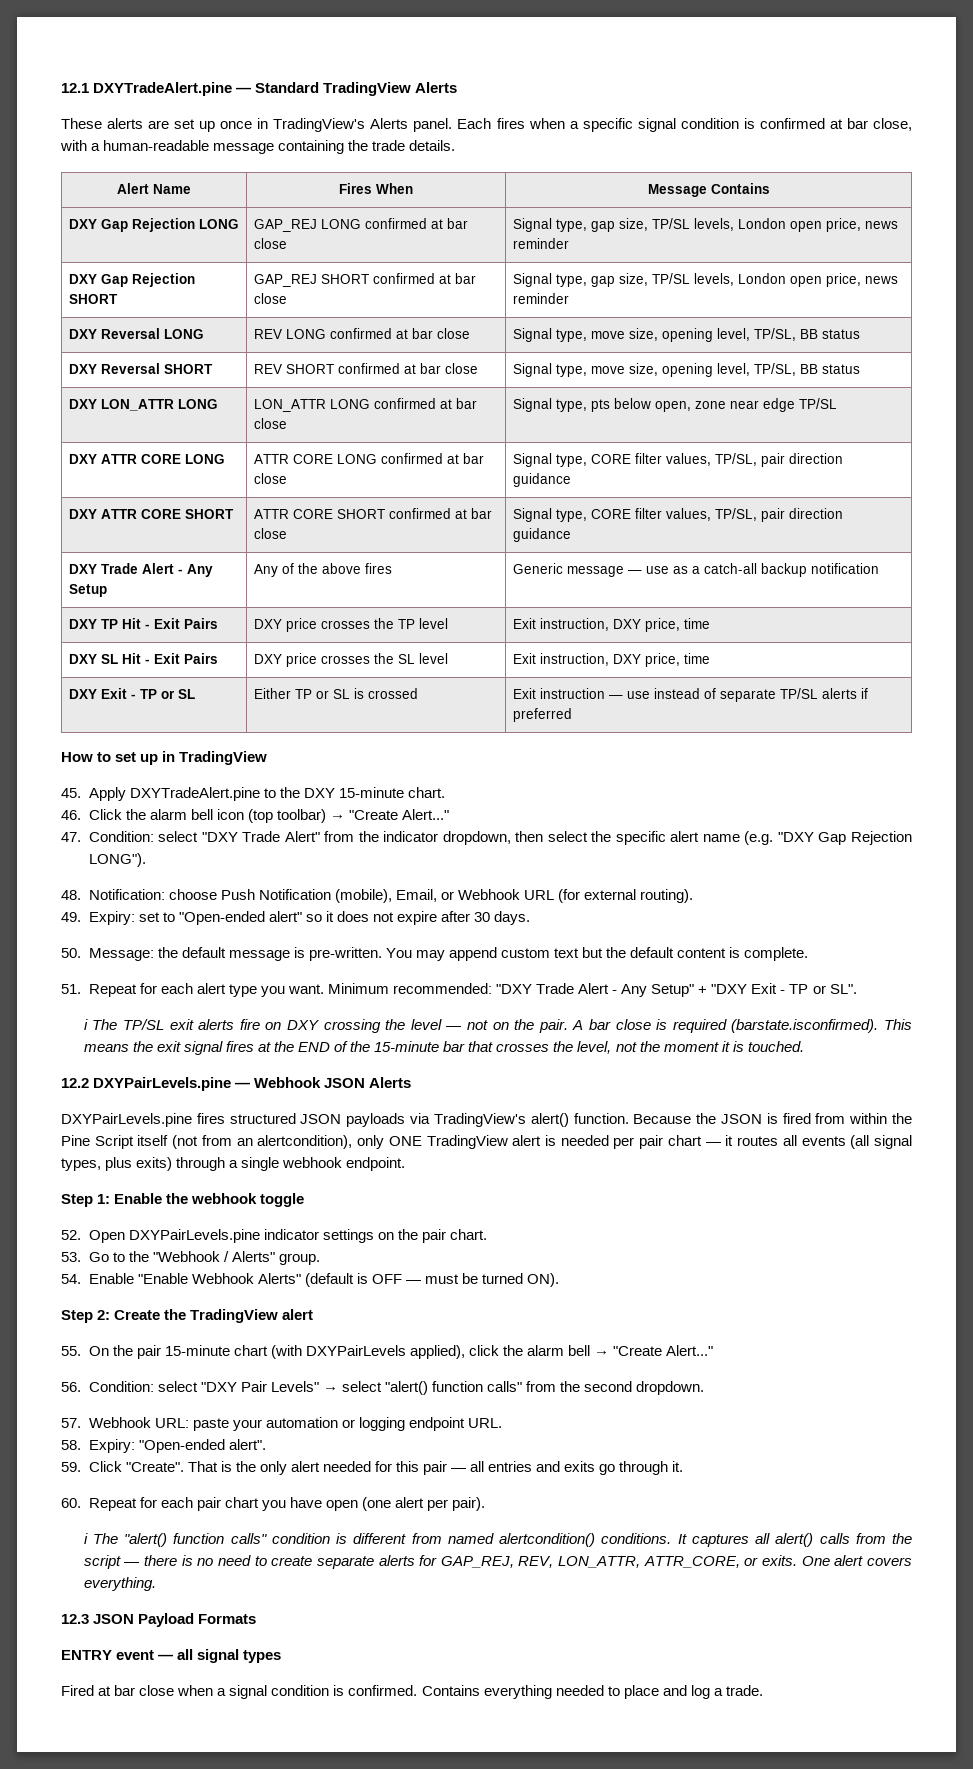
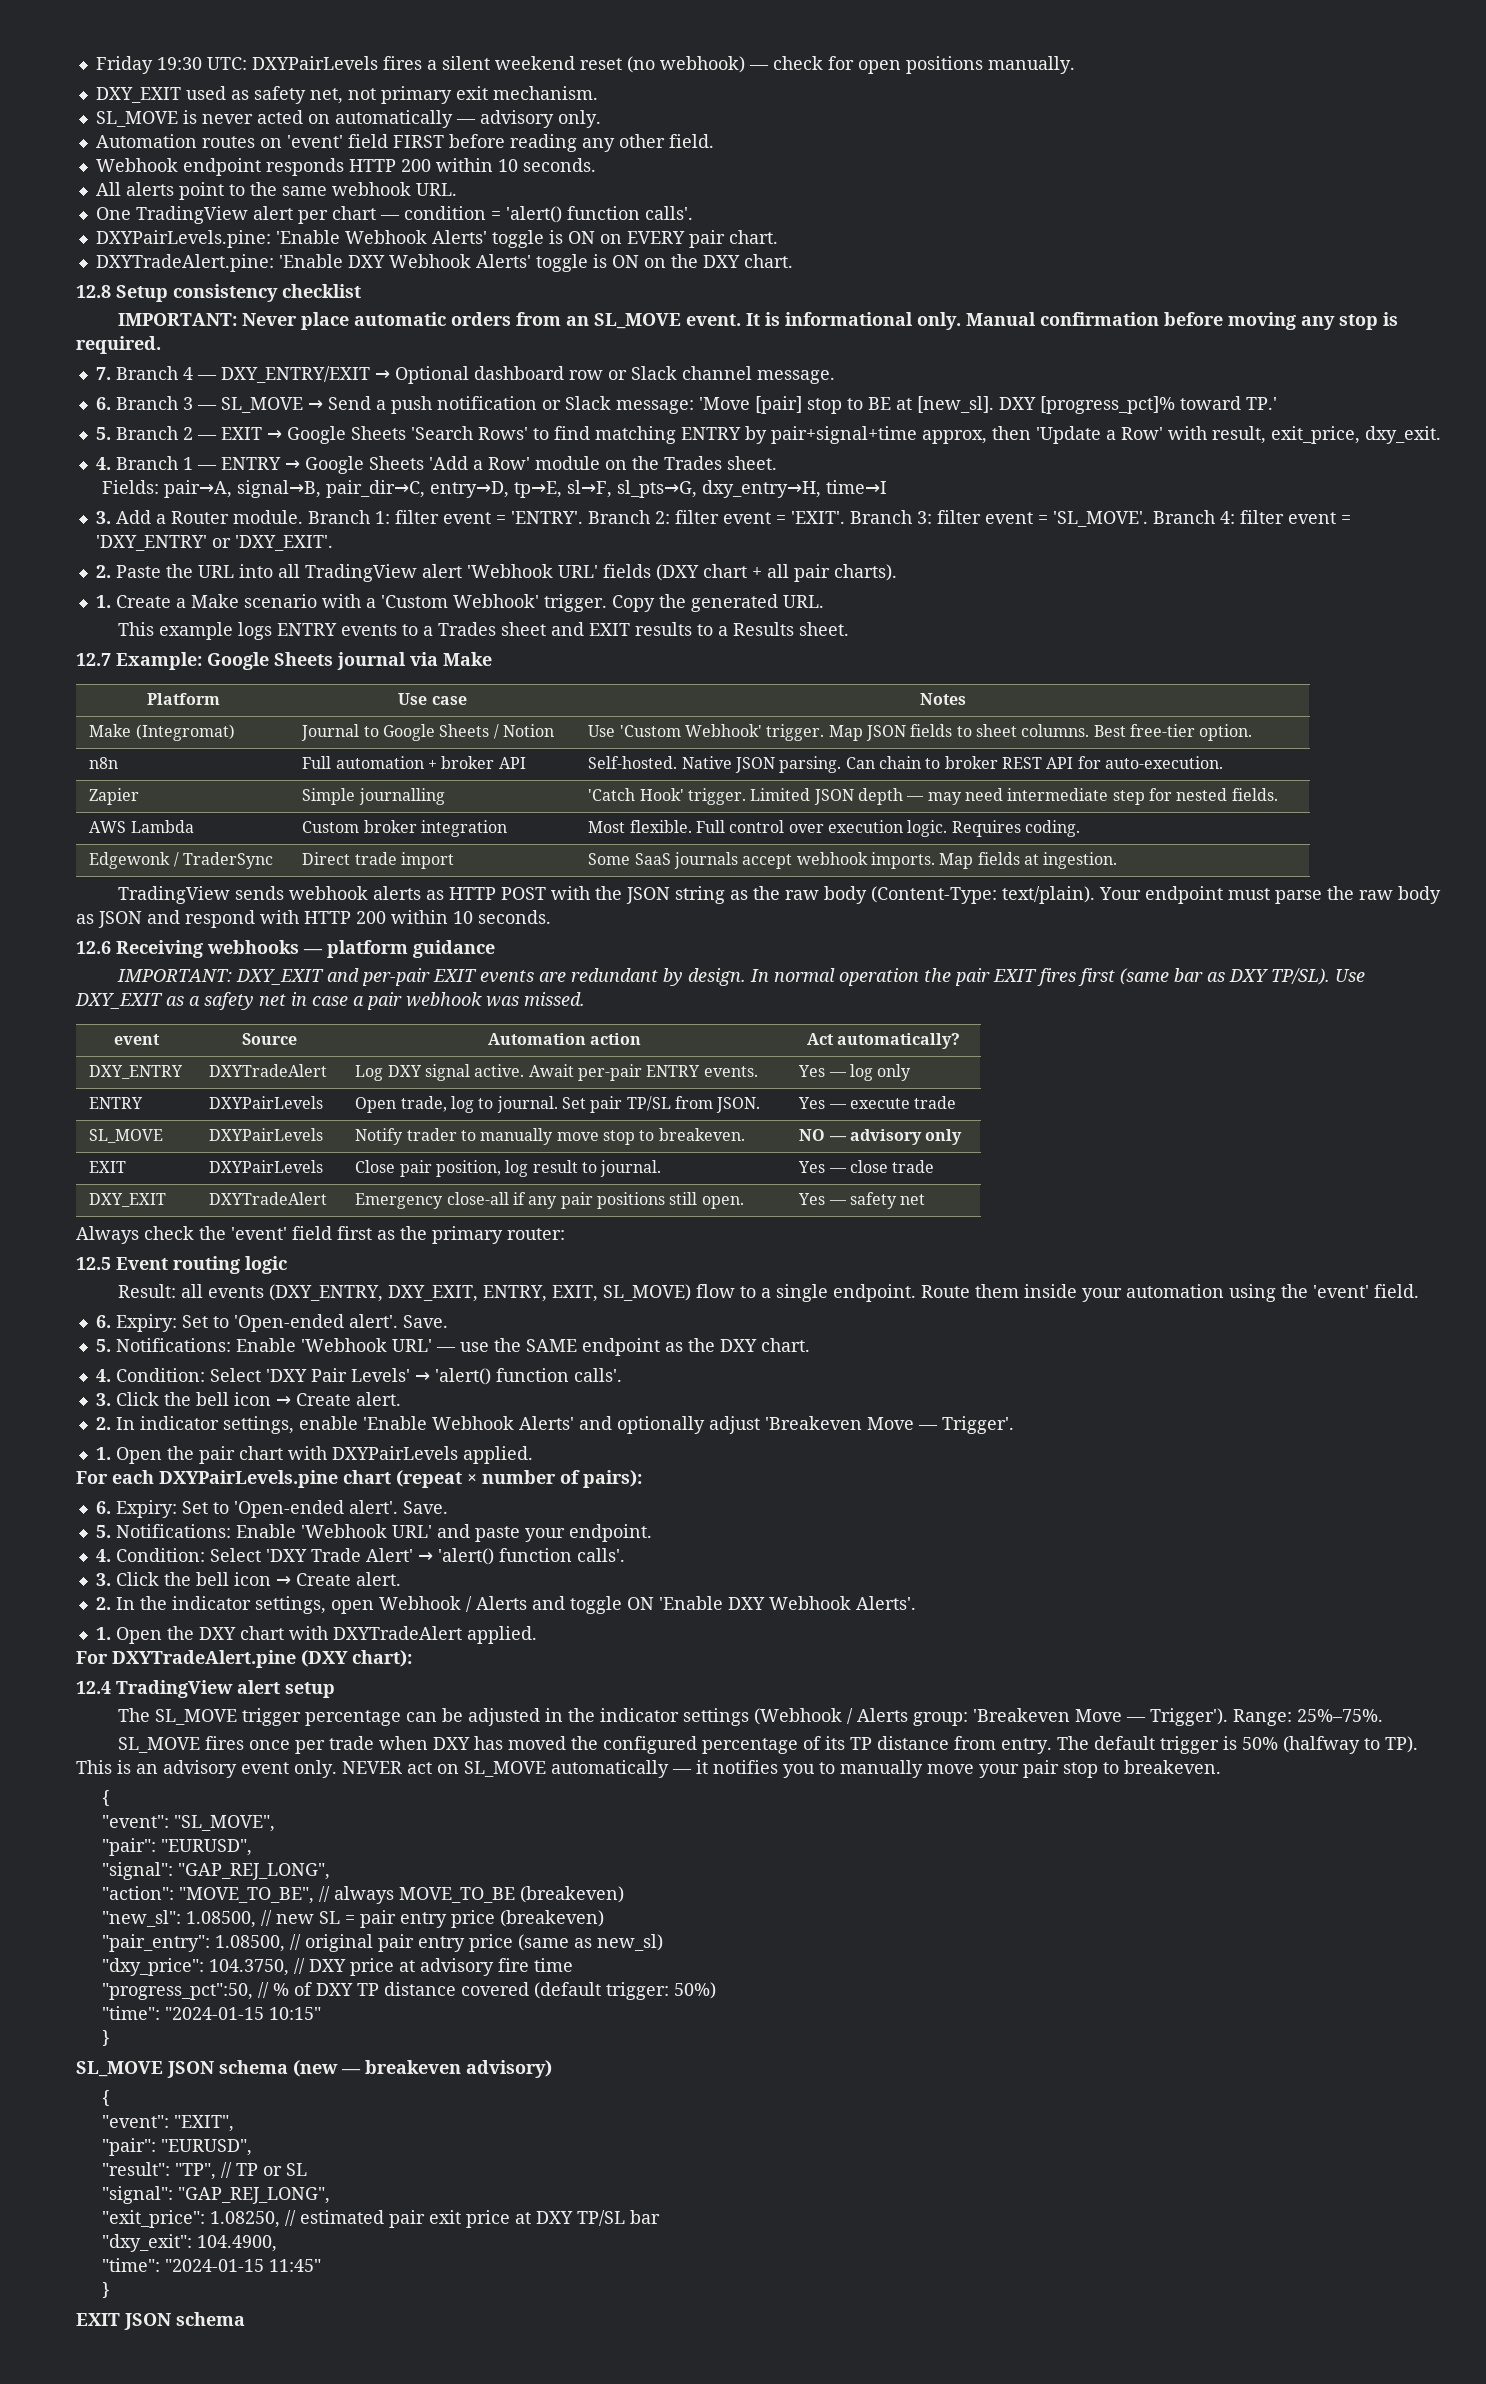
[61,82,458,96] [61,118,912,132] [60,140,456,154] [117,183,191,194] [339,183,413,194] [647,183,770,197] [68,218,239,232] [253,218,468,232] [253,238,287,249] [512,218,898,232] [512,238,569,249] [68,273,195,287] [68,294,118,304] [253,273,476,287] [253,293,287,304] [512,273,898,287] [512,293,569,304] [68,328,204,339] [253,328,470,339] [512,328,860,342] [68,363,213,374] [253,363,478,374] [512,363,860,377] [68,399,218,411] [253,398,477,412] [253,418,287,429] [512,398,837,412] [68,454,225,464] [253,453,484,464] [253,473,287,484] [512,453,843,467] [512,473,571,487] [68,509,234,519] [253,508,492,519] [253,528,287,539] [512,508,843,522] [512,528,571,542] [68,563,213,577] [68,584,107,597] [253,563,392,577] [512,563,879,577] [68,618,218,629] [253,618,448,632] [512,618,710,632] [68,653,218,664] [253,653,448,667] [512,653,710,667] [68,688,195,699] [253,688,418,699] [512,688,868,702] [512,708,572,722] [61,751,268,765] [61,787,445,801] [61,809,449,823] [61,831,913,845] [88,853,146,867] [61,889,694,903] [61,911,531,925] [61,947,809,961] [61,983,857,997] [83,1019,912,1033] [83,1041,804,1055] [61,1077,412,1091] [61,1113,912,1127] [61,1135,913,1149] [61,1157,406,1171] [61,1193,305,1207] [61,1229,487,1243] [61,1251,320,1265] [61,1273,560,1287] [61,1309,314,1323] [61,1345,714,1359] [61,1381,705,1395] [61,1417,502,1431] [61,1439,266,1453] [61,1461,684,1475] [61,1497,486,1511] [83,1533,913,1547] [83,1555,913,1569] [83,1577,156,1591] [61,1613,257,1627] [61,1649,282,1663] [61,1685,763,1699] 12.1 DXYTradeAlert.pine — Standard TradingView Alerts // These alerts are set up once in TradingView's Alerts panel. Each fires when a specific signal condition is confirmed at bar close, with a human-readable message containing the trade details. // Alert Name | Fires When | Message Contains // DXY Gap Rejection LONG | GAP_REJ LONG confirmed at bar close | Signal type, gap size, TP/SL levels, London open price, news reminder // DXY Gap Rejection SHORT | GAP_REJ SHORT confirmed at bar close | Signal type, gap size, TP/SL levels, London open price, news reminder // DXY Reversal LONG | REV LONG confirmed at bar close | Signal type, move size, opening level, TP/SL, BB status // DXY Reversal SHORT | REV SHORT confirmed at bar close | Signal type, move size, opening level, TP/SL, BB status // DXY LON_ATTR LONG | LON_ATTR LONG confirmed at bar close | Signal type, pts below open, zone near edge TP/SL // DXY ATTR CORE LONG | ATTR CORE LONG confirmed at bar close | Signal type, CORE filter values, TP/SL, pair direction guidance // DXY ATTR CORE SHORT | ATTR CORE SHORT confirmed at bar close | Signal type, CORE filter values, TP/SL, pair direction guidance // DXY Trade Alert - Any Setup | Any of the above fires | Generic message — use as a catch-all backup notification // DXY TP Hit - Exit Pairs | DXY price crosses the TP level | Exit instruction, DXY price, time // DXY SL Hit - Exit Pairs | DXY price crosses the SL level | Exit instruction, DXY price, time // DXY Exit - TP or SL | Either TP or SL is crossed | Exit instruction — use instead of separate TP/SL alerts if preferred // How to set up in TradingView // 45. Apply DXYTradeAlert.pine to the DXY 15-minute chart. // 46. Click the alarm bell icon (top toolbar) → "Create Alert..." // 47. Condition: select "DXY Trade Alert" from the indicator dropdown, then select the specific alert name (e.g. "DXY Gap Rejection LONG"). // 48. Notification: choose Push Notification (mobile), Email, or Webhook URL (for external routing). // 49. Expiry: set to "Open-ended alert" so it does not expire after 30 days. // 50. Message: the default message is pre-written. You may append custom text but the default content is complete. // 51. Repeat for each alert type you want. Minimum recommended: "DXY Trade Alert - Any Setup" + "DXY Exit - TP or SL". // i The TP/SL exit alerts fire on DXY crossing the level — not on the pair. A bar close is required (barstate.isconfirmed). This means the exit signal fires at the END of the 15-minute bar that crosses the level, not the moment it is touched. // 12.2 DXYPairLevels.pine — Webhook JSON Alerts // DXYPairLevels.pine fires structured JSON payloads via TradingView's alert() function. Because the JSON is fired from within the Pine Script itself (not from an alertcondition), only ONE TradingView alert is needed per pair chart — it routes all events (all signal types, plus exits) through a single webhook endpoint. // Step 1: Enable the webhook toggle // 52. Open DXYPairLevels.pine indicator settings on the pair chart. // 53. Go to the "Webhook / Alerts" group. // 54. Enable "Enable Webhook Alerts" (default is OFF — must be turned ON). // Step 2: Create the TradingView alert // 55. On the pair 15-minute chart (with DXYPairLevels applied), click the alarm bell → "Create Alert..." // 56. Condition: select "DXY Pair Levels" → select "alert() function calls" from the second dropdown. // 57. Webhook URL: paste your automation or logging endpoint URL. // 58. Expiry: "Open-ended alert". // 59. Click "Create". That is the only alert needed for this pair — all entries and exits go through it. // 60. Repeat for each pair chart you have open (one alert per pair). // i The "alert() function calls" condition is different from named alertcondition() conditions. It captures all alert() calls from the script — there is no need to create separate alerts for GAP_REJ, REV, LON_ATTR, ATTR_CORE, or exits. One alert covers everything. // 12.3 JSON Payload Formats // ENTRY event — all signal types // Fired at bar close when a signal condition is confirmed. Contains everything needed to place and log a trade. -> [95,56,1075,74] [95,86,598,104] [95,110,601,128] [95,134,714,152] [95,158,596,176] [95,182,457,200] [95,206,693,224] [95,230,778,248] [95,254,793,272] [76,284,361,302] [118,312,1399,330] [76,336,161,354] [95,366,835,384] [95,396,1277,414] [95,426,1441,444] [95,456,777,474] [102,480,888,498] [95,510,1351,527] [95,535,333,551] [95,564,897,582] [95,594,824,612] [118,622,850,640] [76,652,492,670] [146,693,220,705] [398,693,467,705] [919,693,966,705] [89,724,235,741] [301,724,554,741] [588,724,1253,741] [89,757,119,769] [302,756,526,769] [588,756,1223,773] [89,788,140,805] [302,788,445,805] [588,788,1278,805] [89,820,194,833] [302,820,508,837] [588,820,1080,837] [89,852,274,869] [302,852,455,869] [588,852,1118,869] [118,886,1442,904] [76,910,551,928] [76,940,495,958] [117,968,1366,986] [75,992,585,1010] [114,1034,160,1045] [242,1033,297,1045] [487,1033,642,1045] [806,1033,961,1049] [89,1065,184,1079] [209,1064,328,1077] [355,1064,758,1081] [798,1064,912,1081] [89,1097,144,1109] [209,1096,324,1109] [355,1096,761,1113] [798,1096,957,1109] [89,1129,164,1143] [209,1128,324,1141] [355,1128,745,1145] [799,1129,963,1145] [89,1161,127,1173] [209,1160,324,1173] [355,1160,662,1177] [798,1160,935,1173] [89,1193,167,1207] [209,1192,328,1205] [355,1192,744,1209] [798,1192,926,1209] [76,1226,565,1244] [76,1256,287,1274] [118,1284,1420,1302] [95,1314,448,1332] [95,1338,810,1356] [95,1368,622,1385] [95,1392,401,1406] [95,1416,1014,1434] [95,1446,533,1464] [76,1470,642,1488] [95,1500,448,1518] [95,1524,652,1542] [95,1548,625,1565] [95,1572,401,1586] [95,1596,916,1614] [95,1626,537,1644] [76,1650,412,1668] [76,1680,335,1698] [118,1708,1384,1726] [118,1736,1419,1754] [76,1760,1221,1778] [102,1790,111,1806] [102,1815,276,1832] [102,1838,253,1856] [102,1862,331,1880] [102,1886,625,1904] [102,1910,605,1928] [102,1934,664,1952] [102,1958,574,1976] [102,1982,717,2000] [102,2006,322,2020] [102,2030,111,2046] [76,2060,552,2078] [102,2090,111,2106] [102,2115,235,2132] [102,2138,253,2156] [102,2162,308,2180] [102,2186,331,2204] [102,2210,661,2228] [102,2234,278,2252] [102,2258,322,2272] [102,2282,111,2298] [76,2312,245,2330] Friday 19:30 UTC: DXYPairLevels fires a silent weekend reset (no webhook) — check for open positions manually. // DXY_EXIT used as safety net, not primary exit mechanism. // SL_MOVE is never acted on automatically — advisory only. // Automation routes on 'event' field FIRST before reading any other field. // Webhook endpoint responds HTTP 200 within 10 seconds. // All alerts point to the same webhook URL. // One TradingView alert per chart — condition = 'alert() function calls'. // DXYPairLevels.pine: 'Enable Webhook Alerts' toggle is ON on EVERY pair chart. // DXYTradeAlert.pine: 'Enable DXY Webhook Alerts' toggle is ON on the DXY chart. // 12.8 Setup consistency checklist // IMPORTANT: Never place automatic orders from an SL_MOVE event. It is informational only. Manual confirmation before moving any stop is required. // 7. Branch 4 — DXY_ENTRY/EXIT → Optional dashboard row or Slack channel message. // 6. Branch 3 — SL_MOVE → Send a push notification or Slack message: 'Move [pair] stop to BE at [new_sl]. DXY [progress_pct]% toward TP.' // 5. Branch 2 — EXIT → Google Sheets 'Search Rows' to find matching ENTRY by pair+signal+time approx, then 'Update a Row' with result, exit_price, dxy_exit. // 4. Branch 1 — ENTRY → Google Sheets 'Add a Row' module on the Trades sheet. // Fields: pair→A, signal→B, pair_dir→C, entry→D, tp→E, sl→F, sl_pts→G, dxy_entry→H, time→I // 3. Add a Router module. Branch 1: filter event = 'ENTRY'. Branch 2: filter event = 'EXIT'. Branch 3: filter event = 'SL_MOVE'. Branch 4: filter event = 'DXY_ENTRY' or 'DXY_EXIT'. // 2. Paste the URL into all TradingView alert 'Webhook URL' fields (DXY chart + all pair charts). // 1. Create a Make scenario with a 'Custom Webhook' trigger. Copy the generated URL. // This example logs ENTRY events to a Trades sheet and EXIT results to a Results sheet. // 12.7 Example: Google Sheets journal via Make // Platform | Use case | Notes // Make (Integromat) | Journal to Google Sheets / Notion | Use 'Custom Webhook' trigger. Map JSON fields to sheet columns. Best free-tier option. // n8n | Full automation + broker API | Self-hosted. Native JSON parsing. Can chain to broker REST API for auto-execution. // Zapier | Simple journalling | 'Catch Hook' trigger. Limited JSON depth — may need intermediate step for nested fields. // AWS Lambda | Custom broker integration | Most flexible. Full control over execution logic. Requires coding. // Edgewonk / TraderSync | Direct trade import | Some SaaS journals accept webhook imports. Map fields at ingestion. // TradingView sends webhook alerts as HTTP POST with the JSON string as the raw body (Content-Type: text/plain). Your endpoint must parse the raw body as JSON and respond with HTTP 200 within 10 seconds. // 12.6 Receiving webhooks — platform guidance // IMPORTANT: DXY_EXIT and per-pair EXIT events are redundant by design. In normal operation the pair EXIT fires first (same bar as DXY TP/SL). Use DXY_EXIT as a safety net in case a pair webhook was missed. // event | Source | Automation action | Act automatically? // DXY_ENTRY | DXYTradeAlert | Log DXY signal active. Await per-pair ENTRY events. | Yes — log only // ENTRY | DXYPairLevels | Open trade, log to journal. Set pair TP/SL from JSON. | Yes — execute trade // SL_MOVE | DXYPairLevels | Notify trader to manually move stop to breakeven. | NO — advisory only // EXIT | DXYPairLevels | Close pair position, log result to journal. | Yes — close trade // DXY_EXIT | DXYTradeAlert | Emergency close-all if any pair positions still open. | Yes — safety net // Always check the 'event' field first as the primary router: // 12.5 Event routing logic // Result: all events (DXY_ENTRY, DXY_EXIT, ENTRY, EXIT, SL_MOVE) flow to a single endpoint. Route them inside your automation using the 'event' field. // 6. Expiry: Set to 'Open-ended alert'. Save. // 5. Notifications: Enable 'Webhook URL' — use the SAME endpoint as the DXY chart. // 4. Condition: Select 'DXY Pair Levels' → 'alert() function calls'. // 3. Click the bell icon → Create alert. // 2. In indicator settings, enable 'Enable Webhook Alerts' and optionally adjust 'Breakeven Move — Trigger'. // 1. Open the pair chart with DXYPairLevels applied. // For each DXYPairLevels.pine chart (repeat × number of pairs): // 6. Expiry: Set to 'Open-ended alert'. Save. // 5. Notifications: Enable 'Webhook URL' and paste your endpoint. // 4. Condition: Select 'DXY Trade Alert' → 'alert() function calls'. // 3. Click the bell icon → Create alert. // 2. In the indicator settings, open Webhook / Alerts and toggle ON 'Enable DXY Webhook Alerts'. // 1. Open the DXY chart with DXYTradeAlert applied. // For DXYTradeAlert.pine (DXY chart): // 12.4 TradingView alert setup // The SL_MOVE trigger percentage can be adjusted in the indicator settings (Webhook / Alerts group: 'Breakeven Move — Trigger'). Range: 25%–75%. // SL_MOVE fires once per trade when DXY has moved the configured percentage of its TP distance from entry. The default trigger is 50% (halfway to TP). This is an advisory event only. NEVER act on SL_MOVE automatically — it notifies you to manually move your pair stop to breakeven. // { // "event": "SL_MOVE", // "pair": "EURUSD", // "signal": "GAP_REJ_LONG", // "action": "MOVE_TO_BE", // always MOVE_TO_BE (breakeven) // "new_sl": 1.08500, // new SL = pair entry price (breakeven) // "pair_entry": 1.08500, // original pair entry price (same as new_sl) // "dxy_price": 104.3750, // DXY price at advisory fire time // "progress_pct":50, // % of DXY TP distance covered (default trigger: 50%) // "time": "2024-01-15 10:15" // } // SL_MOVE JSON schema (new — breakeven advisory) // { // "event": "EXIT", // "pair": "EURUSD", // "result": "TP", // TP or SL // "signal": "GAP_REJ_LONG", // "exit_price": 1.08250, // estimated pair exit price at DXY TP/SL bar // "dxy_exit": 104.4900, // "time": "2024-01-15 11:45" // } // EXIT JSON schema

